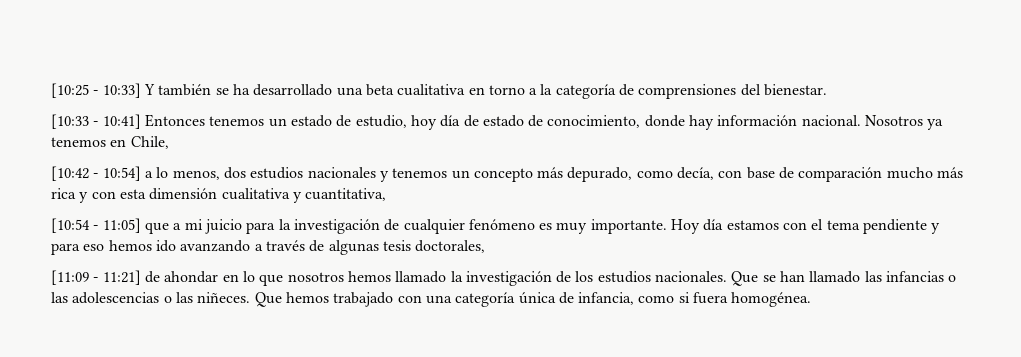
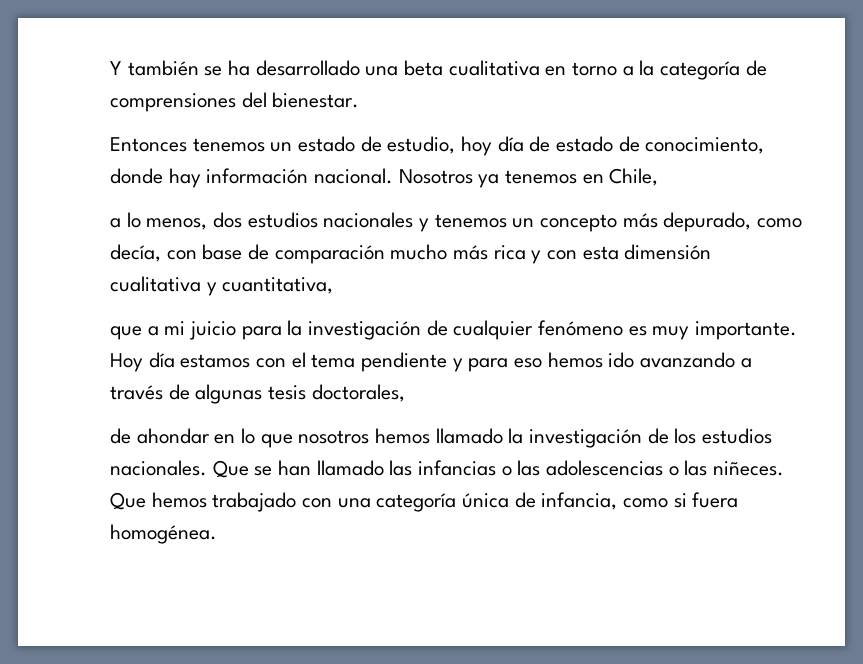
[51,83,141,98] [10:25 - 10:33] -> (110, 68) none
[51,114,141,129] [10:33 - 10:41] -> (360, 100) none
[51,166,141,181] [10:42 - 10:54] -> (659, 177) none
[51,218,141,233] [10:54 - 11:05] -> (334, 285) none
[51,270,141,285] [11:09 - 11:21] -> (405, 393) none

